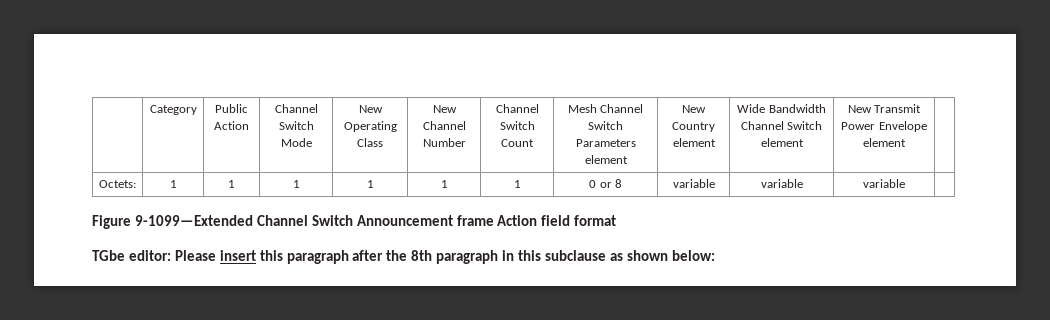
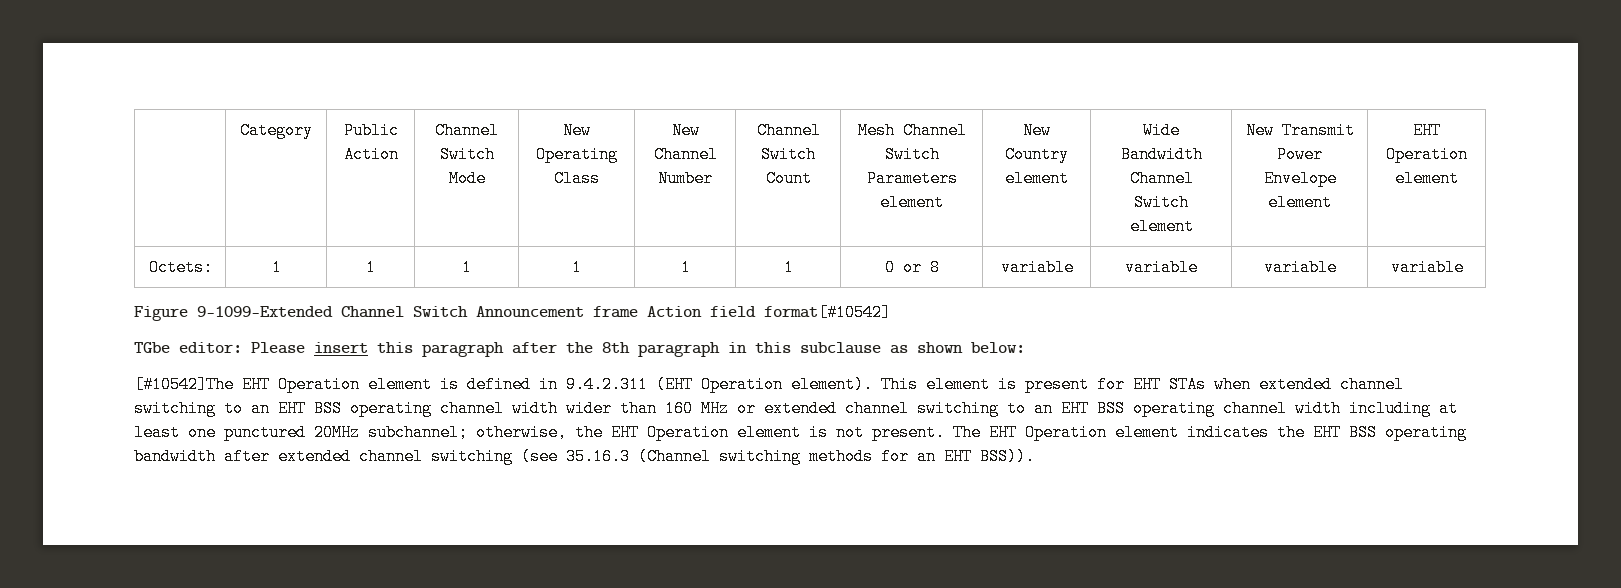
(906, 142) none -> [1413,122,1441,139] [1386,146,1468,163] [1395,170,1459,187] EHT Operation element
(905, 183) none -> [1390,259,1464,276] variable
[574,215,617,226] format -> [764,304,891,321] format[#10542]
(715, 255) none -> [134,376,1404,393] [134,400,1458,417] [134,424,1467,441] [134,448,1035,465] // [#10542]The EHT Operation element is defined in 9.4.2.311 (EHT Operation element). This element is present for EHT STAs when extended channel switching to an EHT BSS operating channel width wider than 160 MHz or extended channel switching to an EHT BSS operating channel width including at least one punctured 20MHz subchannel; otherwise, the EHT Operation element is not present. The EHT Operation element indicates the EHT BSS operating bandwidth after extended channel switching (see 35.16.3 (Channel switching methods for an EHT BSS)).

